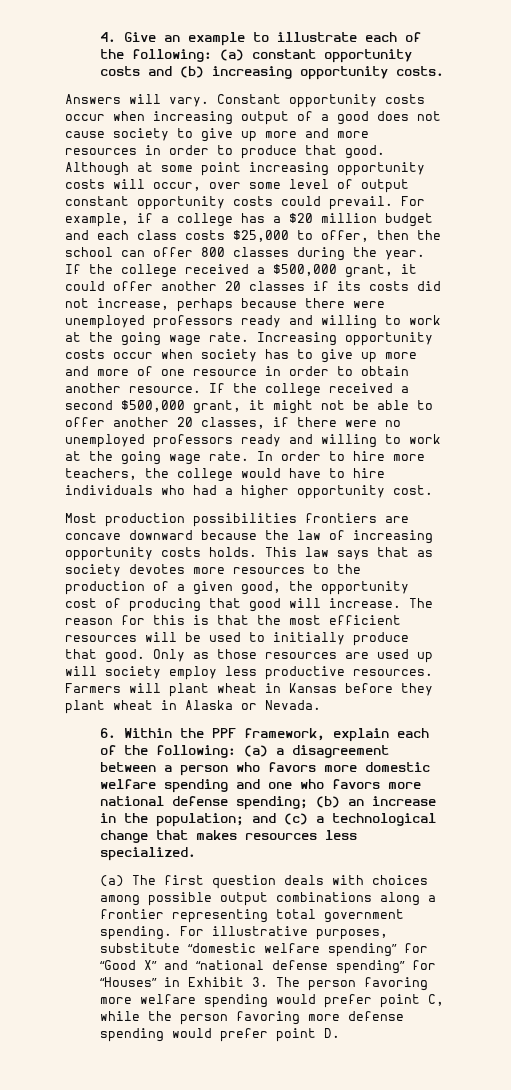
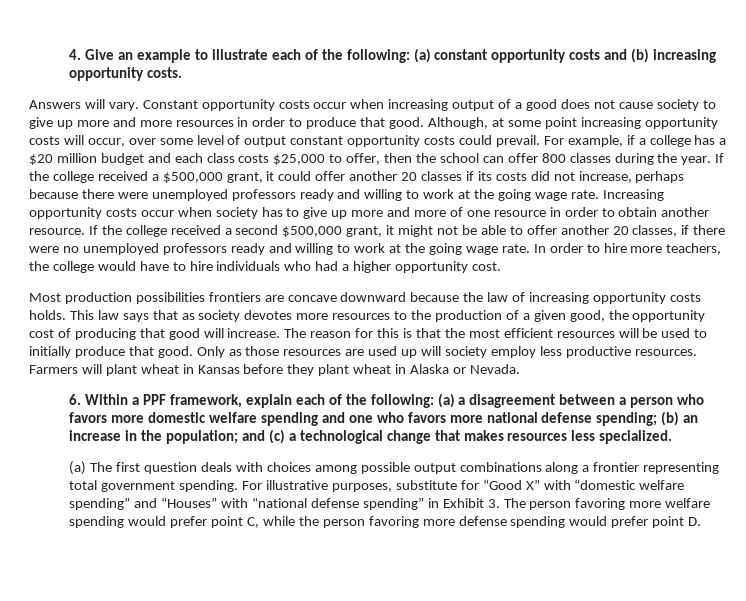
[65,162,129,176] Although -> [427,117,488,129] Although,
[179,728,204,738] the -> [132,397,140,405] a
[187,943,428,957] [99,960,188,970] “domestic welfare spending” for “Good X” and -> [460,479,685,490] [69,497,249,510] for “Good X” with “domestic welfare spending” and “Houses” with
[411,960,436,970] [99,977,157,987] for “Houses” -> (424, 503) none

